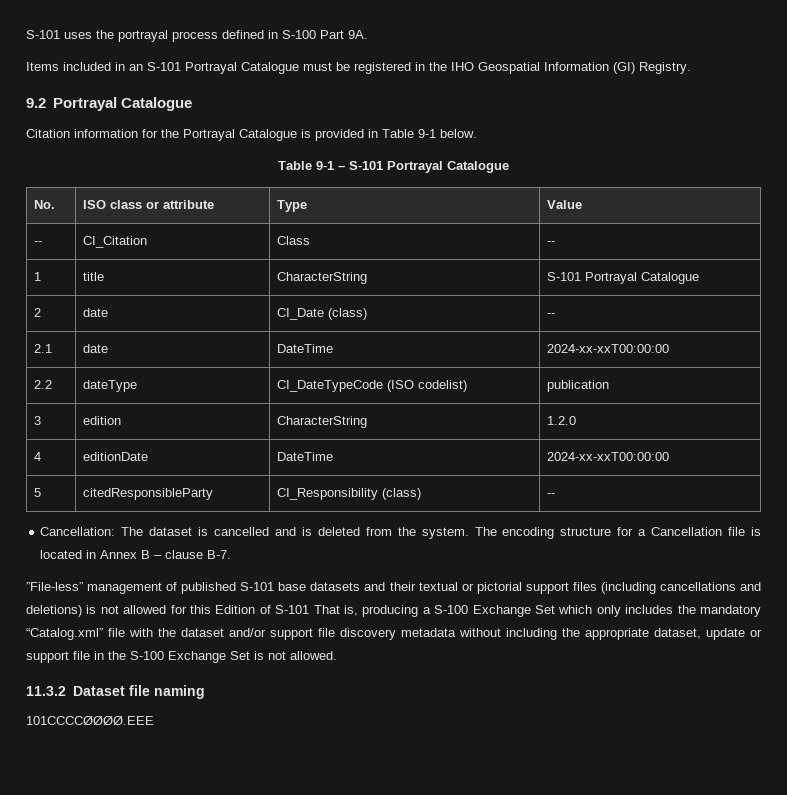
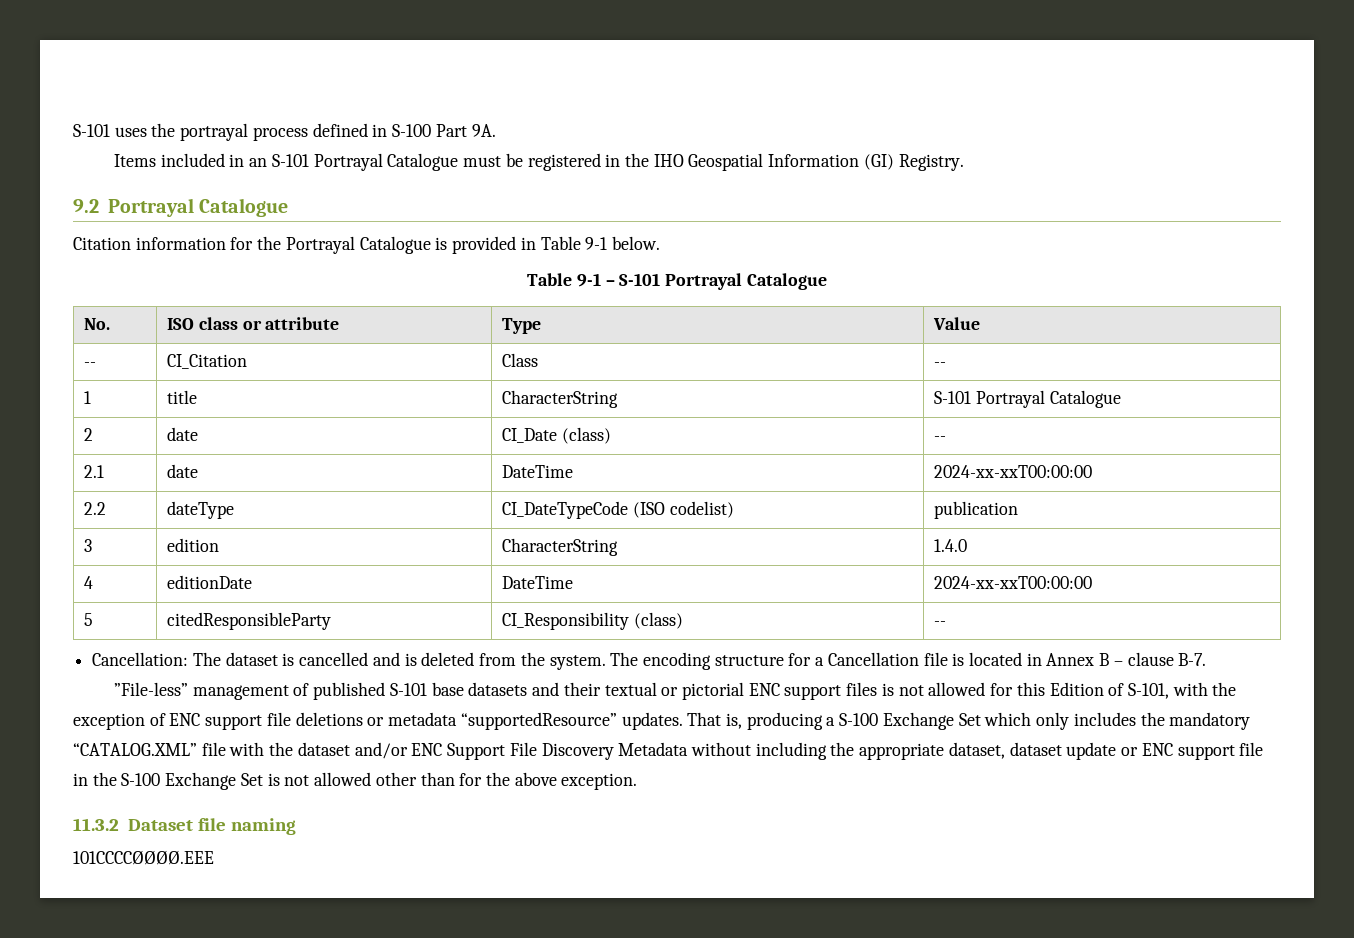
[547,416,577,425] 1.2.0 -> [934,539,968,552] 1.4.0
(522, 588) none -> [748,683,780,696] ENC
[600,582,761,594] [26,605,82,617] (including cancellations and deletions) -> (878, 689) none
[275,605,310,614] S-101 -> [1127,682,1237,699] [73,712,683,730] S-101, with the exception of ENC support file deletions or metadata “supportedResource” updates.
[26,628,103,640] “Catalog.xml” -> [73,743,197,756] “CATALOG.XML”
[270,628,456,640] support file discovery metadata -> [411,742,689,760] ENC Support File Discovery Metadata
(701, 633) none -> [1009,742,1062,756] dataset
(762, 633) none -> [1141,743,1173,756] ENC
[290,651,337,660] allowed. -> [314,772,638,790] allowed other than for the above exception.

